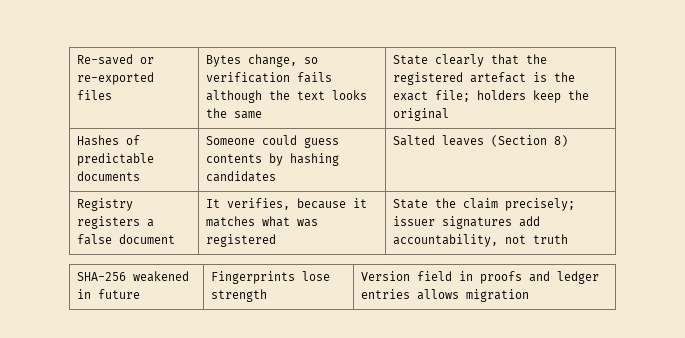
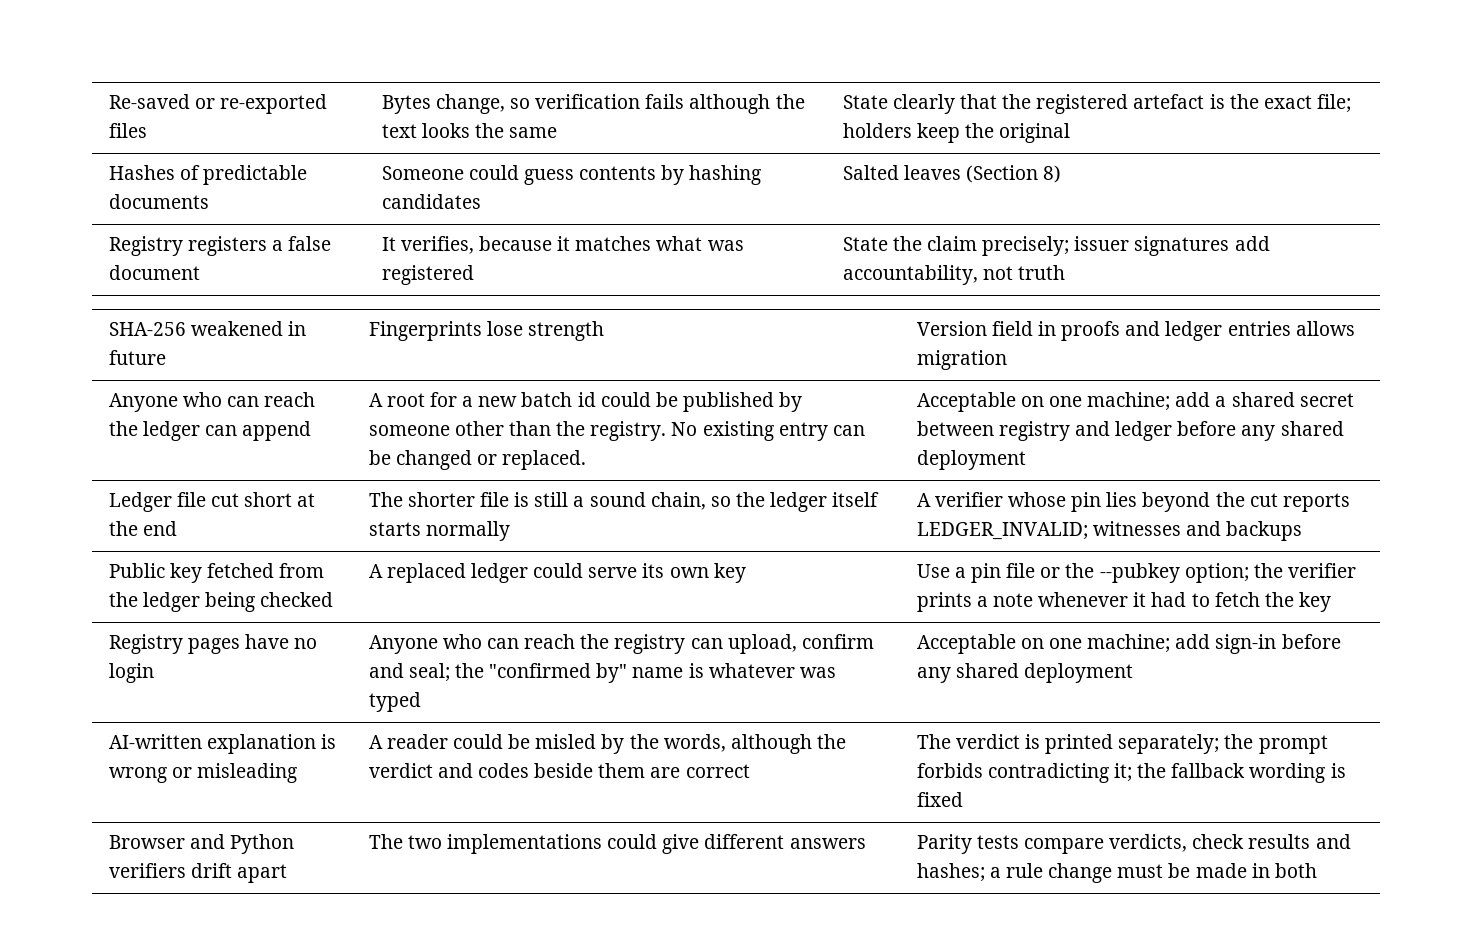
(529, 295) none -> [108,392,316,412] [108,421,312,441] [368,392,803,412] [368,421,865,441] [368,450,587,470] [916,392,1354,412] [916,421,1344,441] [916,450,1026,470] [108,492,316,512] [108,521,177,536] [368,492,880,512] [368,521,510,541] [916,492,1350,512] [916,521,1303,541] [108,563,325,583] [108,592,334,612] [368,563,746,583] [916,563,1356,583] [916,592,1331,612] [108,634,318,654] [108,663,154,683] [368,634,874,654] [368,663,836,683] [368,692,421,712] [916,634,1341,654] [916,663,1133,683] [108,734,336,754] [108,763,297,783] [368,734,846,754] [368,763,750,778] [916,734,1328,754] [916,763,1346,783] [916,792,963,807] [108,834,294,854] [108,863,287,883] [368,834,866,854] [916,834,1351,854] [916,863,1317,883] // Anyone who can reach the ledger can append | A root for a new batch id could be published by someone other than the registry. No existing entry can be changed or replaced. | Acceptable on one machine; add a shared secret between registry and ledger before any shared deployment // Ledger file cut short at the end | The shorter file is still a sound chain, so the ledger itself starts normally | A verifier whose pin lies beyond the cut reports LEDGER_INVALID; witnesses and backups // Public key fetched from the ledger being checked | A replaced ledger could serve its own key | Use a pin file or the --pubkey option; the verifier prints a note whenever it had to fetch the key // Registry pages have no login | Anyone who can reach the registry can upload, confirm and seal; the "confirmed by" name is whatever was typed | Acceptable on one machine; add sign-in before any shared deployment // AI-written explanation is wrong or misleading | A reader could be misled by the words, although the verdict and codes beside them are correct | The verdict is printed separately; the prompt forbids contradicting it; the fallback wording is fixed // Browser and Python verifiers drift apart | The two implementations could give different answers | Parity tests compare verdicts, check results and hashes; a rule change must be made in both

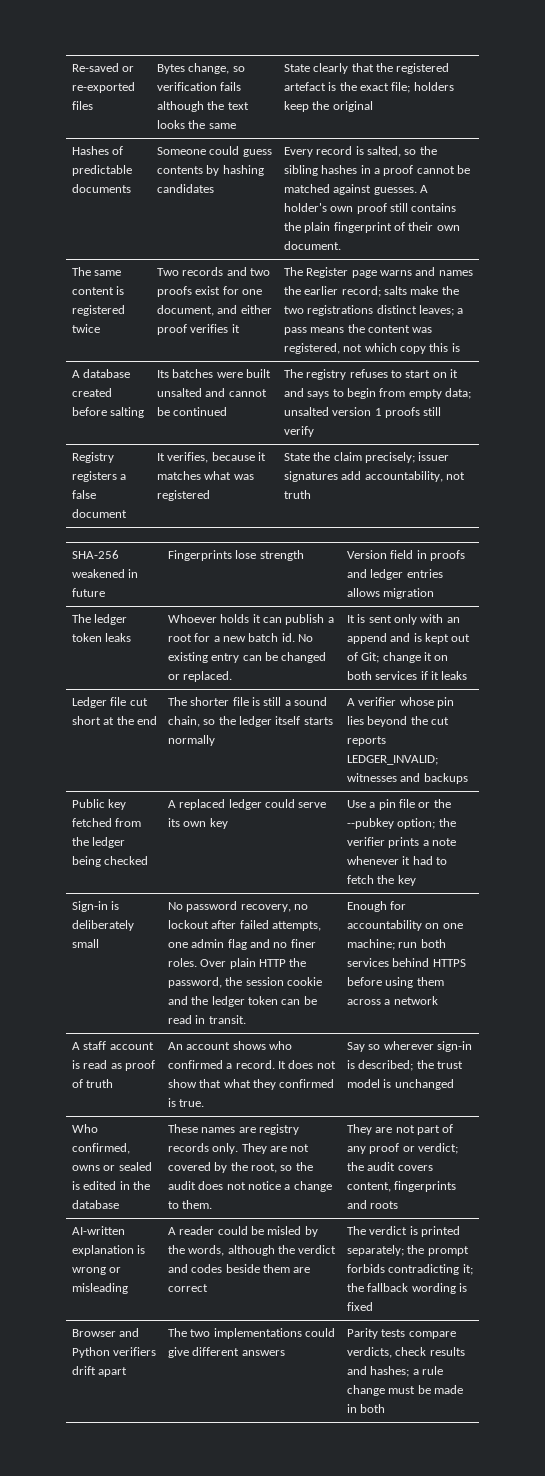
[842,165,1062,183] Salted leaves (Section 8) -> [283,146,437,157] [283,165,471,176] [283,184,429,195] [283,203,457,214] [283,222,460,233] [283,241,341,250] [71,267,122,276] [71,286,125,295] [71,305,125,316] [71,324,100,333] [156,267,271,276] [156,286,263,297] [156,305,272,316] [156,324,240,335] [283,267,473,278] [283,286,459,297] [283,305,464,316] [283,324,433,335] [283,343,460,354] [71,369,131,378] [71,388,112,397] [71,407,145,418] [156,369,272,378] [156,388,267,397] [156,407,228,416] [283,369,459,380] [283,388,472,399] [283,407,442,418] [283,426,314,437] Every record is salted, so the sibling hashes in a proof cannot be matched against guesses. A holder's own proof still contains the plain fingerprint of their own document. // The same content is registered twice | Two records and two proofs exist for one document, and either proof verifies it | The Register page warns and names the earlier record; salts make the two registrations distinct leaves; a pass means the content was registered, not which copy this is // A database created before salting | Its batches were built unsalted and cannot be continued | The registry refuses to start on it and says to begin from empty data; unsalted version 1 proofs still verify
[108,392,316,412] [108,421,312,441] [368,393,383,407] Anyone who can reach the ledger can append | A -> [71,614,128,625] [71,633,132,642] [167,614,334,625] The ledger token leaks | Whoever holds it can publish a
[577,392,803,412] [368,421,667,441] id could be published by someone other than the registry. -> [281,633,295,642] id.
[916,392,1354,412] [916,421,1344,441] [916,450,1026,470] Acceptable on one machine; add a shared secret between registry and ledger before any shared deployment -> [346,614,460,625] [346,633,471,644] [346,652,449,663] [346,671,468,680] It is sent only with an append and is kept out of Git; change it on both services if it leaks
[108,634,318,654] [108,663,154,683] [368,634,874,654] [368,663,836,683] [368,692,421,712] [916,634,1341,654] [916,663,1133,683] Registry pages have no login | Anyone who can reach the registry can upload, confirm and seal; the "confirmed by" name is whatever was typed | Acceptable on one machine; add sign-in before any shared deployment -> [71,901,120,912] [71,920,134,931] [71,939,99,948] [167,901,309,912] [167,920,322,931] [167,939,316,950] [167,958,307,969] [167,977,323,988] [167,996,317,1007] [167,1015,246,1024] [346,901,407,912] [346,920,463,931] [346,939,446,950] [346,958,466,967] [346,977,444,988] [346,996,438,1005] [71,1041,154,1050] [71,1060,156,1071] [71,1079,114,1088] [167,1041,293,1050] [167,1060,336,1069] [167,1079,335,1090] [167,1098,205,1107] [346,1041,473,1052] [346,1060,464,1071] [346,1079,454,1090] [71,1124,98,1133] [71,1143,130,1154] [71,1162,152,1171] [71,1181,151,1190] [71,1200,119,1209] [167,1124,300,1135] [167,1143,310,1154] [167,1162,313,1173] [167,1181,332,1192] [167,1200,213,1209] [346,1124,454,1135] [346,1143,459,1154] [346,1162,433,1171] [346,1181,457,1192] [346,1200,399,1209] Sign-in is deliberately small | No password recovery, no lockout after failed attempts, one admin flag and no finer roles. Over plain HTTP the password, the session cookie and the ledger token can be read in transit. | Enough for accountability on one machine; run both services behind HTTPS before using them across a network // A staff account is read as proof of truth | An account shows who confirmed a record. It does not show that what they confirmed is true. | Say so wherever sign-in is described; the trust model is unchanged // Who confirmed, owns or sealed is edited in the database | These names are registry records only. They are not covered by the root, so the audit does not notice a change to them. | They are not part of any proof or verdict; the audit covers content, fingerprints and roots

